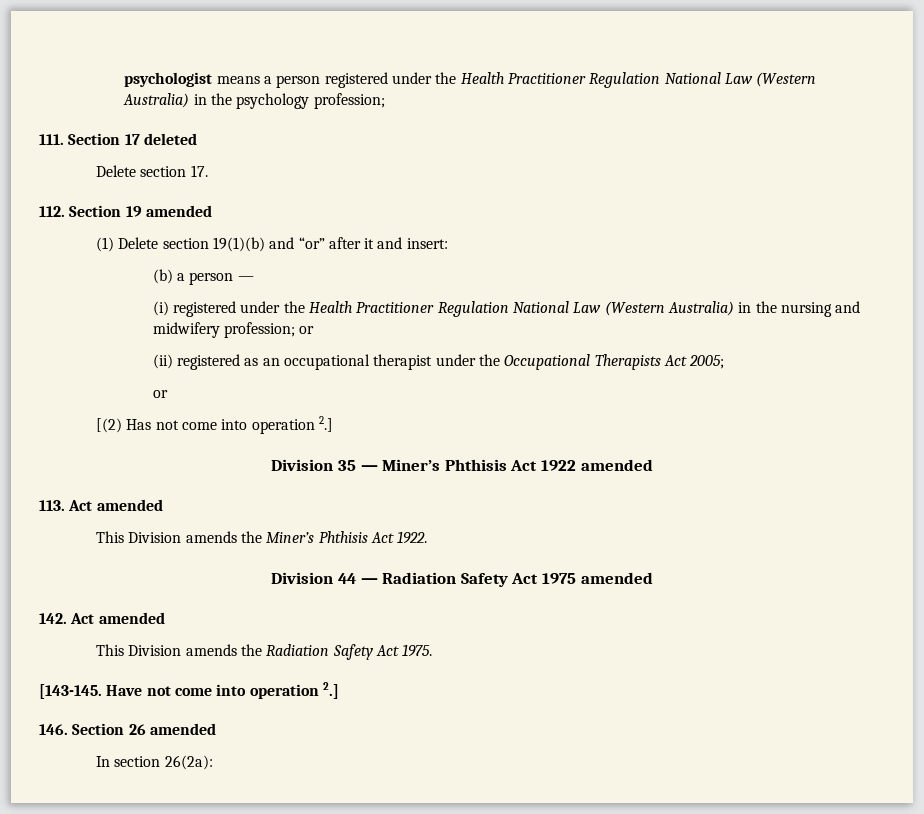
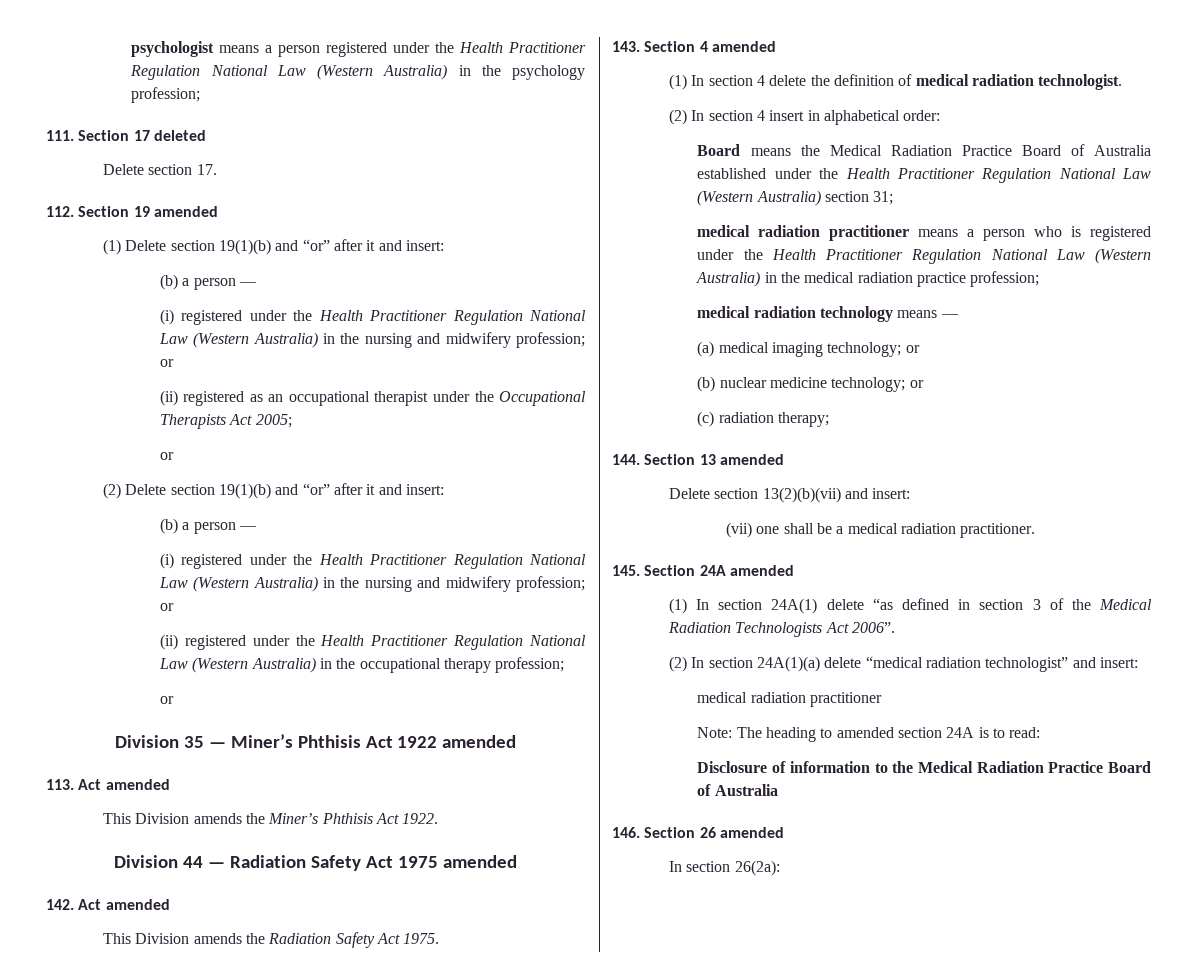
[95,416,333,434] [(2) Has not come into operation 2.] -> [102,483,444,499] [159,518,257,534] [159,553,586,569] [158,576,586,592] [159,603,174,611] [159,634,586,650] [158,657,565,673] [159,696,174,704] (2) Delete section 19(1)(b) and “or” after it and insert: // (b) a person — // (i) registered under the Health Practitioner Regulation National Law (Western Australia) in the nursing and midwifery profession; or // (ii) registered under the Health Practitioner Regulation National Law (Western Australia) in the occupational therapy profession; // or
[39,682,339,699] [143-145. Have not come into operation 2.] -> [612,41,776,52] [668,74,1123,90] [668,109,941,125] [697,144,1151,156] [697,168,1151,183] [697,190,894,206] [697,225,1151,241] [697,248,1151,264] [696,271,1040,287] [697,306,959,322] [697,341,920,357] [697,376,924,392] [697,411,830,427] [612,454,784,465] [668,487,911,503] [725,522,1036,538] [612,565,794,576] [668,598,1152,614] [667,622,895,637] [668,656,1138,672] [697,692,883,707] [697,727,1041,742] [697,761,1151,773] [697,784,778,796] 143. Section 4 amended // (1) In section 4 delete the definition of medical radiation technologist. // (2) In section 4 insert in alphabetical order: // Board means the Medical Radiation Practice Board of Australia established under the Health Practitioner Regulation National Law (Western Australia) section 31; // medical radiation practitioner means a person who is registered under the Health Practitioner Regulation National Law (Western Australia) in the medical radiation practice profession; // medical radiation technology means — // (a) medical imaging technology; or // (b) nuclear medicine technology; or // (c) radiation therapy; // 144. Section 13 amended // Delete section 13(2)(b)(vii) and insert: // (vii) one shall be a medical radiation practitioner. // 145. Section 24A amended // (1) In section 24A(1) delete “as defined in section 3 of the Medical Radiation Technologists Act 2006”. // (2) In section 24A(1)(a) delete “medical radiation technologist” and insert: // medical radiation practitioner // Note: The heading to amended section 24A is to read: // Disclosure of information to the Medical Radiation Practice Board of Australia

